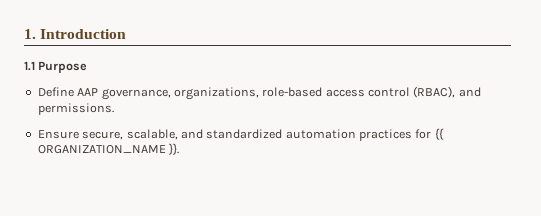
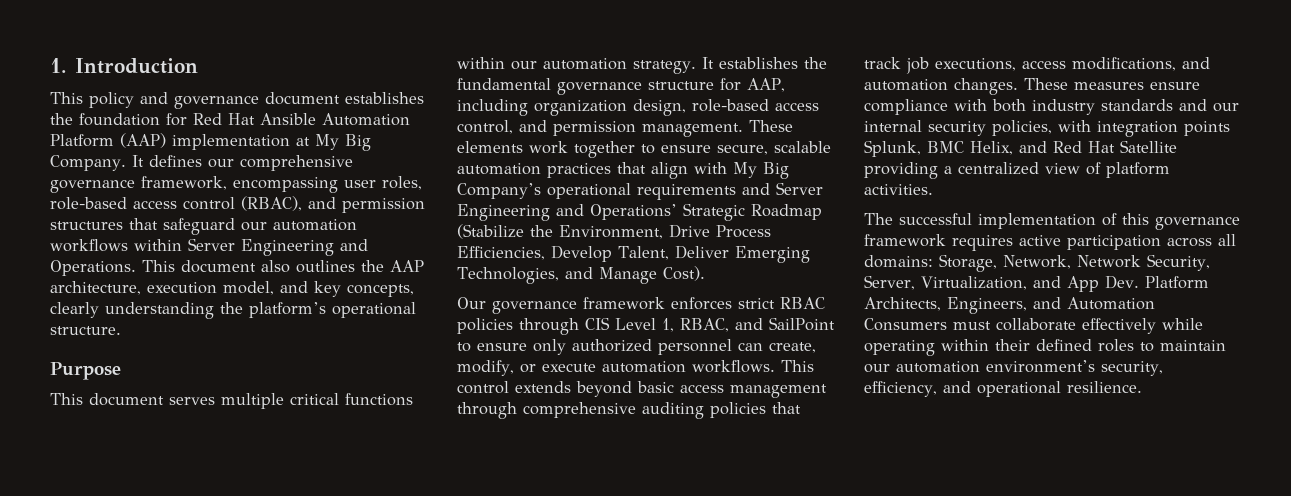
[24,61,88,73] [37,87,259,100] 1.1 Purpose // Define AAP governance, organizations, -> [50,92,424,109] [50,113,410,126] [50,133,371,151] [50,155,353,171] [50,176,422,193] This policy and governance document establishes the foundation for Red Hat Ansible Automation Platform (AAP) implementation at My Big Company. It defines our comprehensive governance framework, encompassing user roles,
[37,103,114,115] [37,128,444,141] [37,143,180,155] permissions. // Ensure secure, scalable, and standardized automation practices for {{ ORGANIZATION_NAME }}. -> [342,198,425,213] [50,218,357,235] [50,238,368,256] [50,260,424,276] [50,281,414,297] [50,302,416,319] [50,326,121,335] [50,362,121,380] [50,393,413,409] [457,57,827,74] [457,78,785,95] [457,99,819,116] [457,120,793,137] [457,141,831,158] [457,162,789,179] [457,182,823,200] [457,203,822,221] [457,224,771,239] [457,245,810,263] [457,266,705,284] [457,297,825,314] [457,317,835,335] [457,339,816,355] [457,360,814,376] [457,381,827,398] [457,402,801,419] [864,57,1210,74] [864,78,1200,95] [864,99,1239,115] [864,120,1230,137] [864,140,1177,157] [864,162,1170,179] [864,184,933,195] [864,213,1240,230] [864,234,1236,251] [864,254,1210,272] [864,275,1209,292] [864,297,1155,314] [864,318,1203,334] [864,339,1226,356] [864,360,1163,376] [864,381,1142,397] permission structures that safeguard our automation workflows within Server Engineering and Operations. This document also outlines the AAP architecture, execution model, and key concepts, clearly understanding the platform’s operational structure. // Purpose // This document serves multiple critical functions within our automation strategy. It establishes the fundamental governance structure for AAP, including organization design, role-based access control, and permission management. These elements work together to ensure secure, scalable automation practices that align with My Big Company’s operational requirements and Server Engineering and Operations’ Strategic Roadmap (Stabilize the Environment, Drive Process Efficiencies, Develop Talent, Deliver Emerging Technologies, and Manage Cost). // Our governance framework enforces strict RBAC policies through CIS Level 1, RBAC, and SailPoint to ensure only authorized personnel can create, modify, or execute automation workflows. This control extends beyond basic access management through comprehensive auditing policies that track job executions, access modifications, and automation changes. These measures ensure compliance with both industry standards and our internal security policies, with integration points Splunk, BMC Helix, and Red Hat Satellite providing a centralized view of platform activities. // The successful implementation of this governance framework requires active participation across all domains: Storage, Network, Network Security, Server, Virtualization, and App Dev. Platform Architects, Engineers, and Automation Consumers must collaborate effectively while operating within their defined roles to maintain our automation environment’s security, efficiency, and operational resilience.

